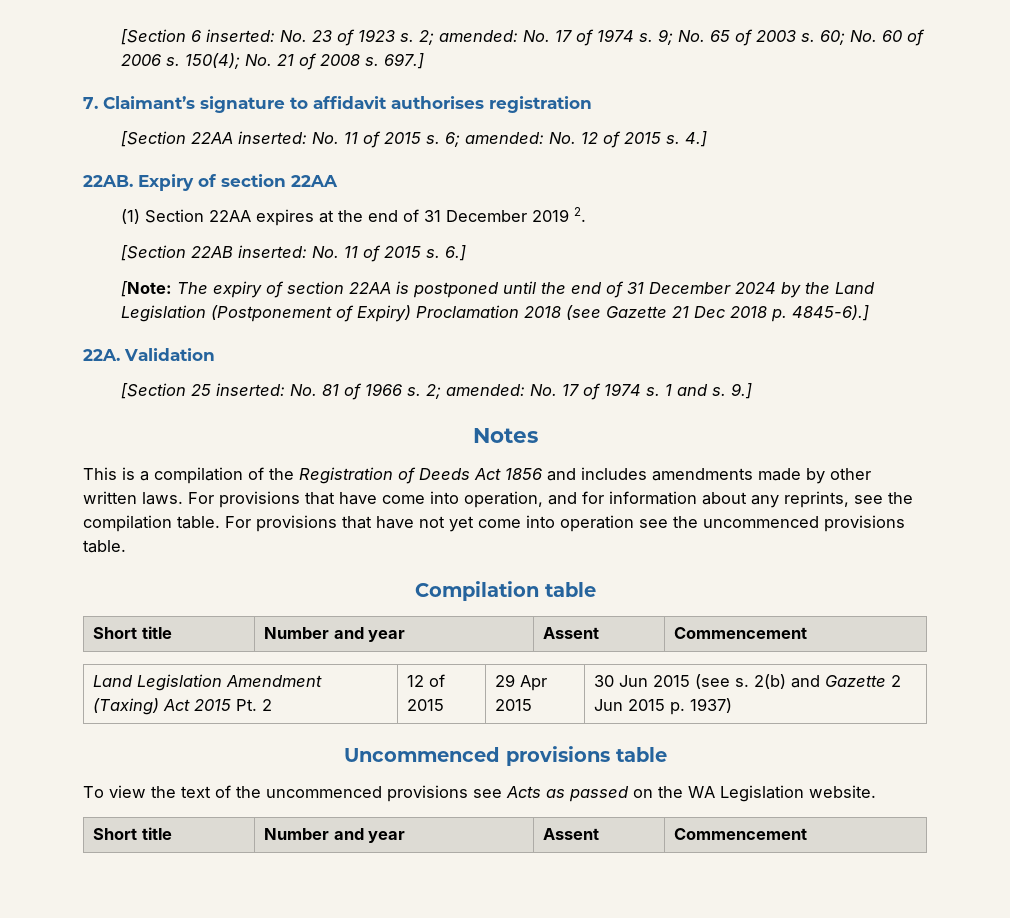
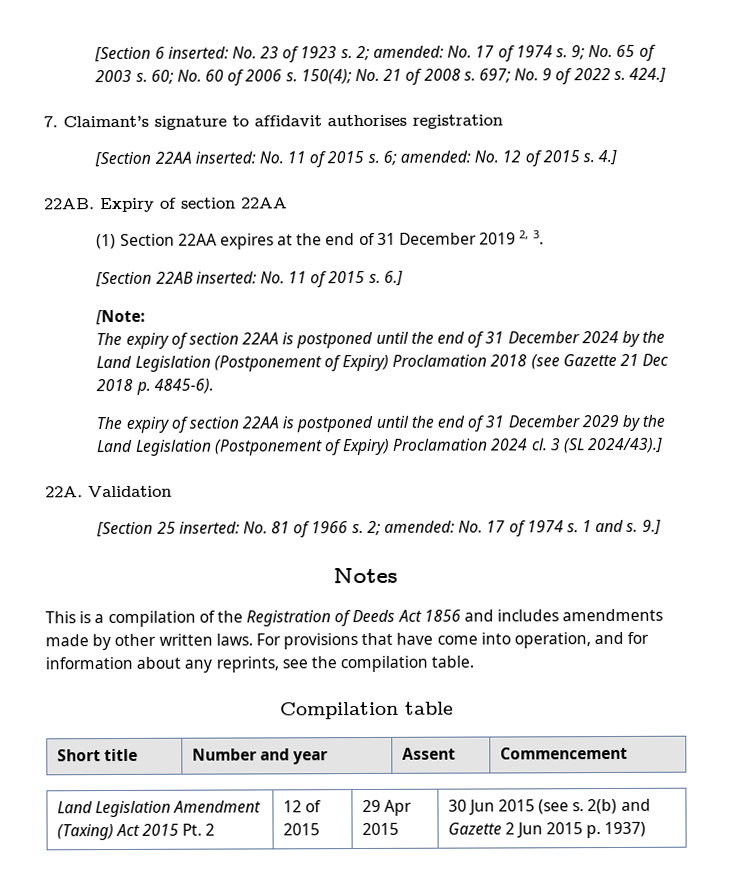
[383,53,424,69] 697.] -> [478,67,667,85] 697; No. 9 of 2022 s. 424.]
[573,207,586,222] 2. -> [519,230,544,245] 2, 3.
(172, 289) none -> (146, 317) //
[791,305,869,321] 4845-6).] -> [153,378,214,394] [96,414,666,433] [96,437,664,456] 4845-6). // The expiry of section 22AA is postponed until the end of 31 December 2029 by the Land Legislation (Postponement of Expiry) Proclamation 2024 cl. 3 (SL 2024/43).]
[225,515,905,532] [83,540,126,553] For provisions that have not yet come into operation see the uncommenced provisions table. -> (475, 661) none
[343,746,667,766] [83,785,876,802] [93,827,172,840] [264,828,406,843] [543,828,600,840] [674,828,808,840] // Uncommenced provisions table // To view the text of the uncommenced provisions see Acts as passed on the WA Legislation website. // Short title | Number and year | Assent | Commencement -> (647, 829) none

